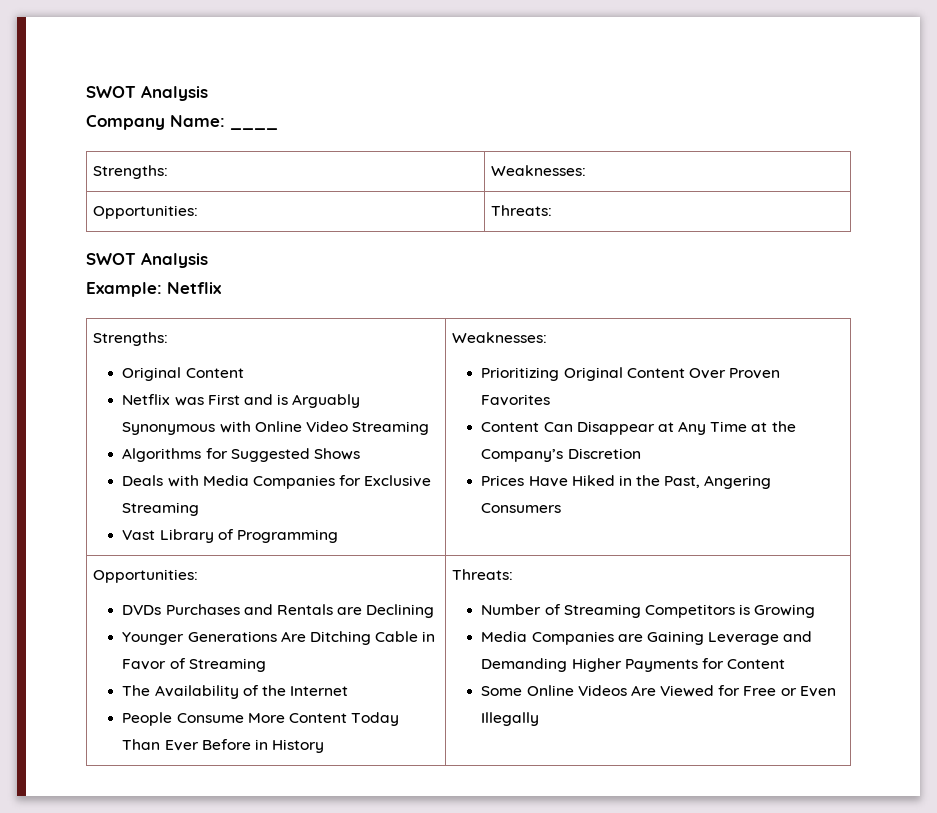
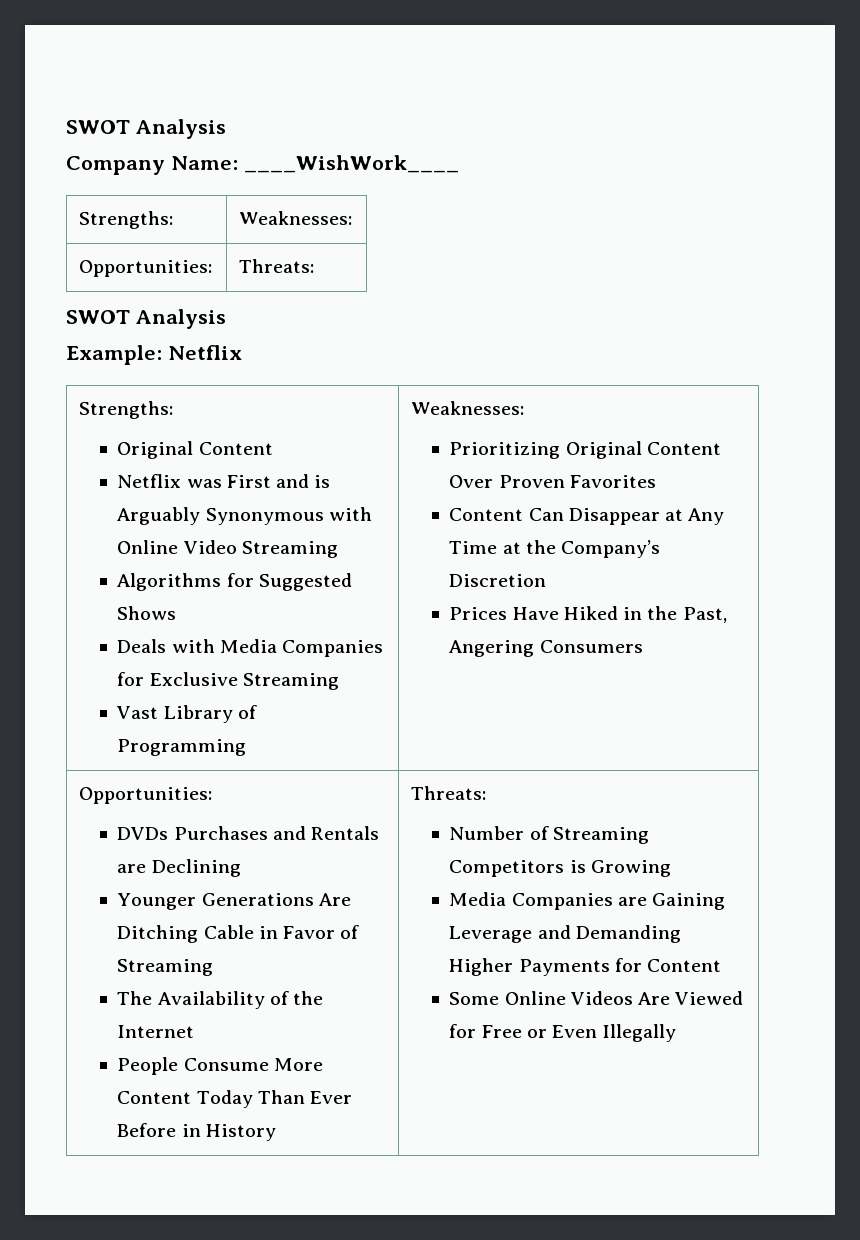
[230,127,278,130] ____ -> [243,155,459,173] ____WishWork____

